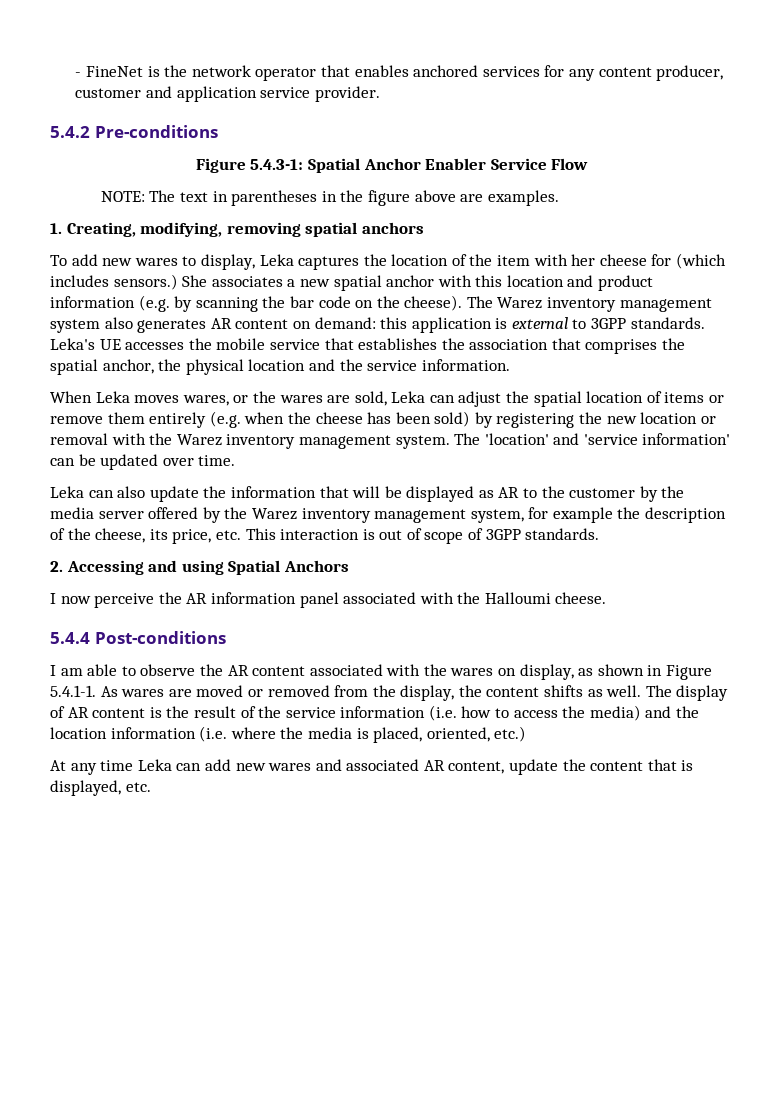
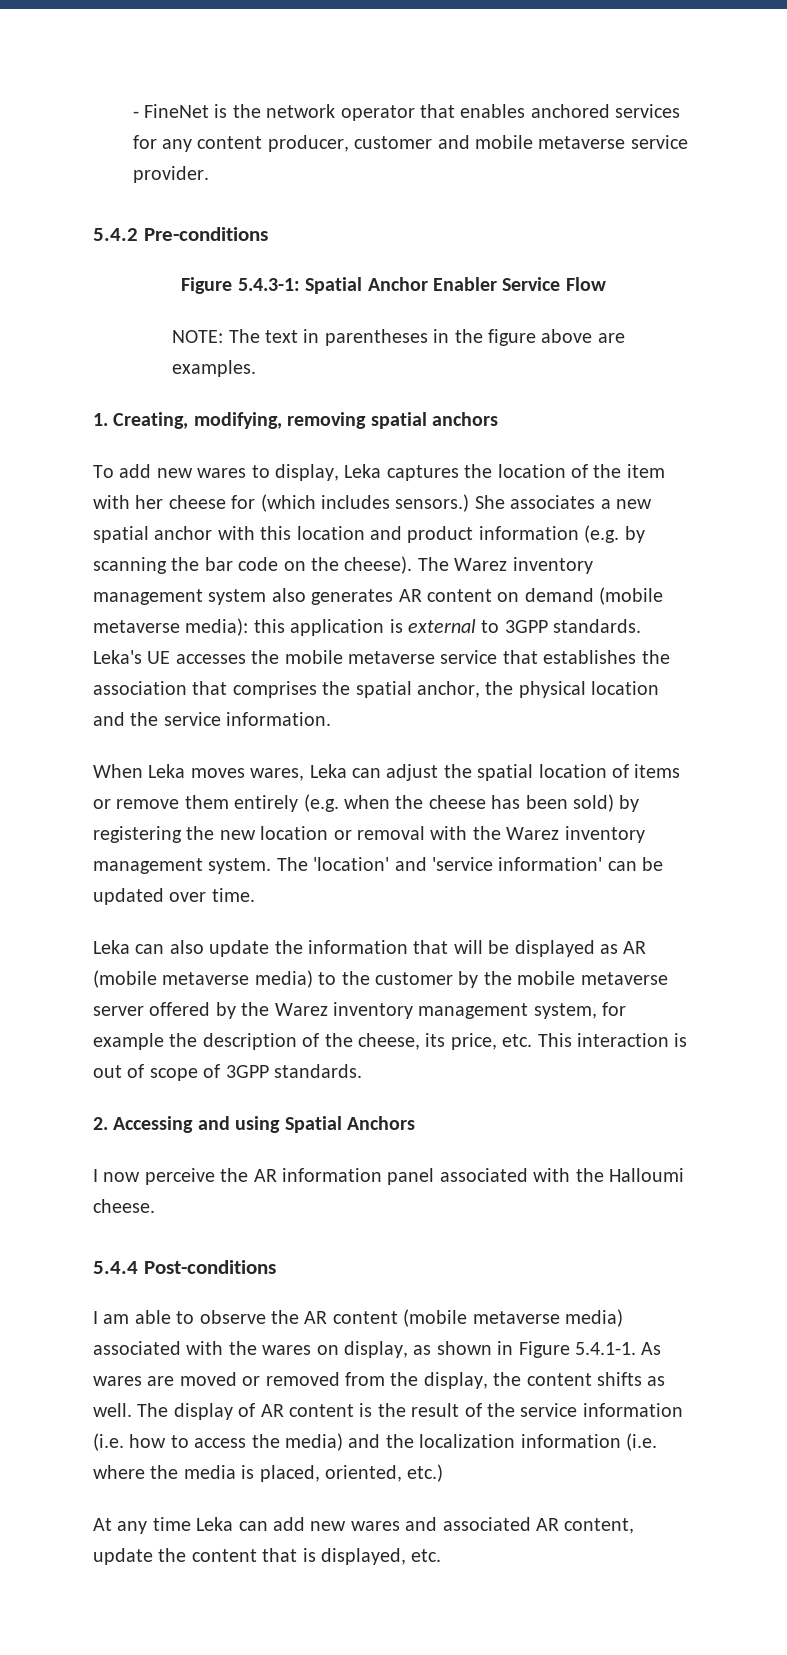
[176,86,257,102] application -> [474,135,626,149] mobile metaverse
[314,317,376,329] demand: -> [524,587,664,605] [93,618,249,636] demand (mobile metaverse media):
(266, 344) none -> [348,651,435,664] metaverse
[233,391,387,406] or the wares are sold, -> (305, 774) none
(520, 492) none -> [93,970,313,988] (mobile metaverse media)
[50,507,94,519] media -> [517,971,668,985] mobile metaverse
(306, 671) none -> [403,1309,623,1327] (mobile metaverse media)
[50,727,107,739] location -> [419,1434,516,1448] localization

